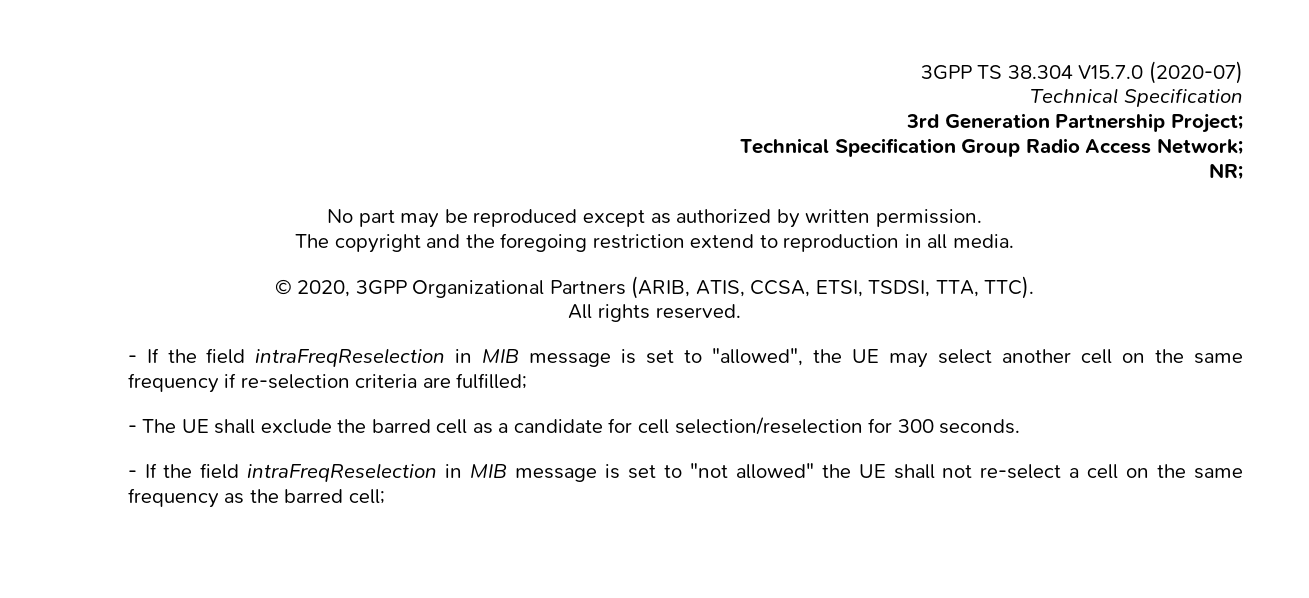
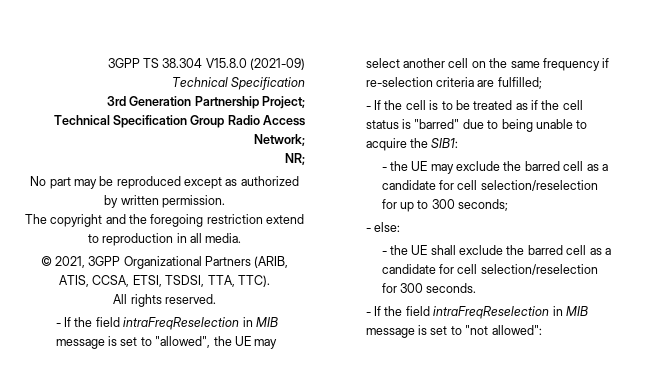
[1078,61,1243,84] V15.7.0 (2020-07) -> [205,58,305,70] V15.8.0 (2021-09)
[297,280,351,297] 2020, -> [54,256,85,268] 2021,
[142,419,177,433] The -> [374,100,583,110] [365,119,588,132] [365,138,459,151] [381,161,608,174] [381,180,598,191] [381,199,509,212] [365,222,401,232] [381,245,408,255] If the cell is to be treated as if the cell status is "barred" due to being unable to acquire the SIB1: // - the UE may exclude the barred cell as a candidate for cell selection/reselection for up to 300 seconds; // - else: // - the
[735,463,1243,479] [127,488,385,508] allowed" the UE shall not re-select a cell on the same frequency as the barred cell; -> [491,325,542,335] allowed":

